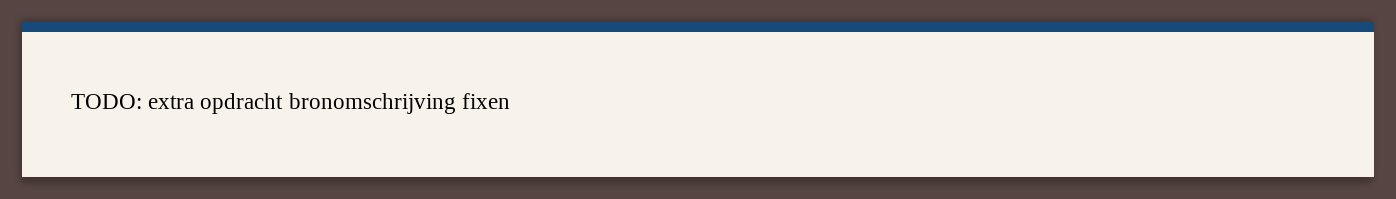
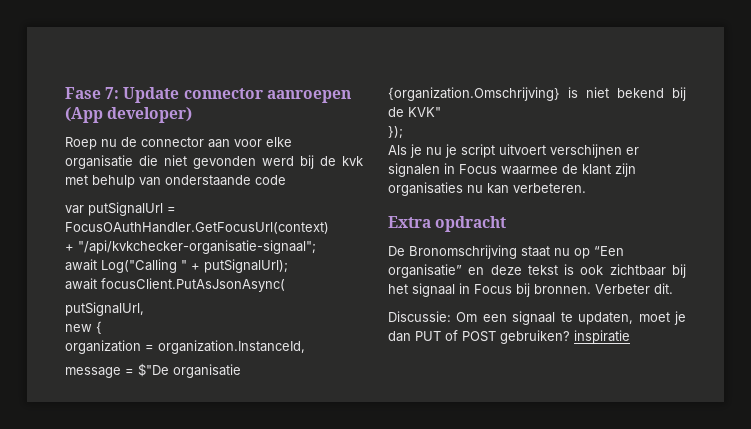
[71,93,510,114] TODO: extra opdracht bronomschrijving fixen -> [65,87,351,103] [65,107,193,123] [65,137,292,150] [65,155,363,169] [65,175,286,188] [65,202,176,216] [65,222,329,234] [65,240,316,254] [65,259,288,273] [65,278,285,292] [65,302,144,316] [65,321,102,334] [65,340,305,354] [65,363,241,378] [388,87,686,101] [388,107,441,117] [388,126,403,139] [388,144,639,158] [388,163,636,177] [388,182,586,196] [388,216,507,232] [388,245,624,259] [388,264,686,278] [388,283,673,297] [388,311,686,325] [388,330,630,344] Fase 7: Update connector aanroepen (App developer) // Roep nu de connector aan voor elke organisatie die niet gevonden werd bij de kvk met behulp van onderstaande code // var putSignalUrl = FocusOAuthHandler.GetFocusUrl(context) // + "/api/kvkchecker-organisatie-signaal"; // await Log("Calling " + putSignalUrl); // await focusClient.PutAsJsonAsync( // putSignalUrl, // new { // organization = organization.InstanceId, // message = $"De organisatie {organization.Omschrijving} is niet bekend bij de KVK" // }); // Als je nu je script uitvoert verschijnen er signalen in Focus waarmee de klant zijn organisaties nu kan verbeteren. // Extra opdracht // De Bronomschrijving staat nu op “Een organisatie” en deze tekst is ook zichtbaar bij het signaal in Focus bij bronnen. Verbeter dit. // Discussie: Om een signaal te updaten, moet je dan PUT of POST gebruiken? inspiratie

